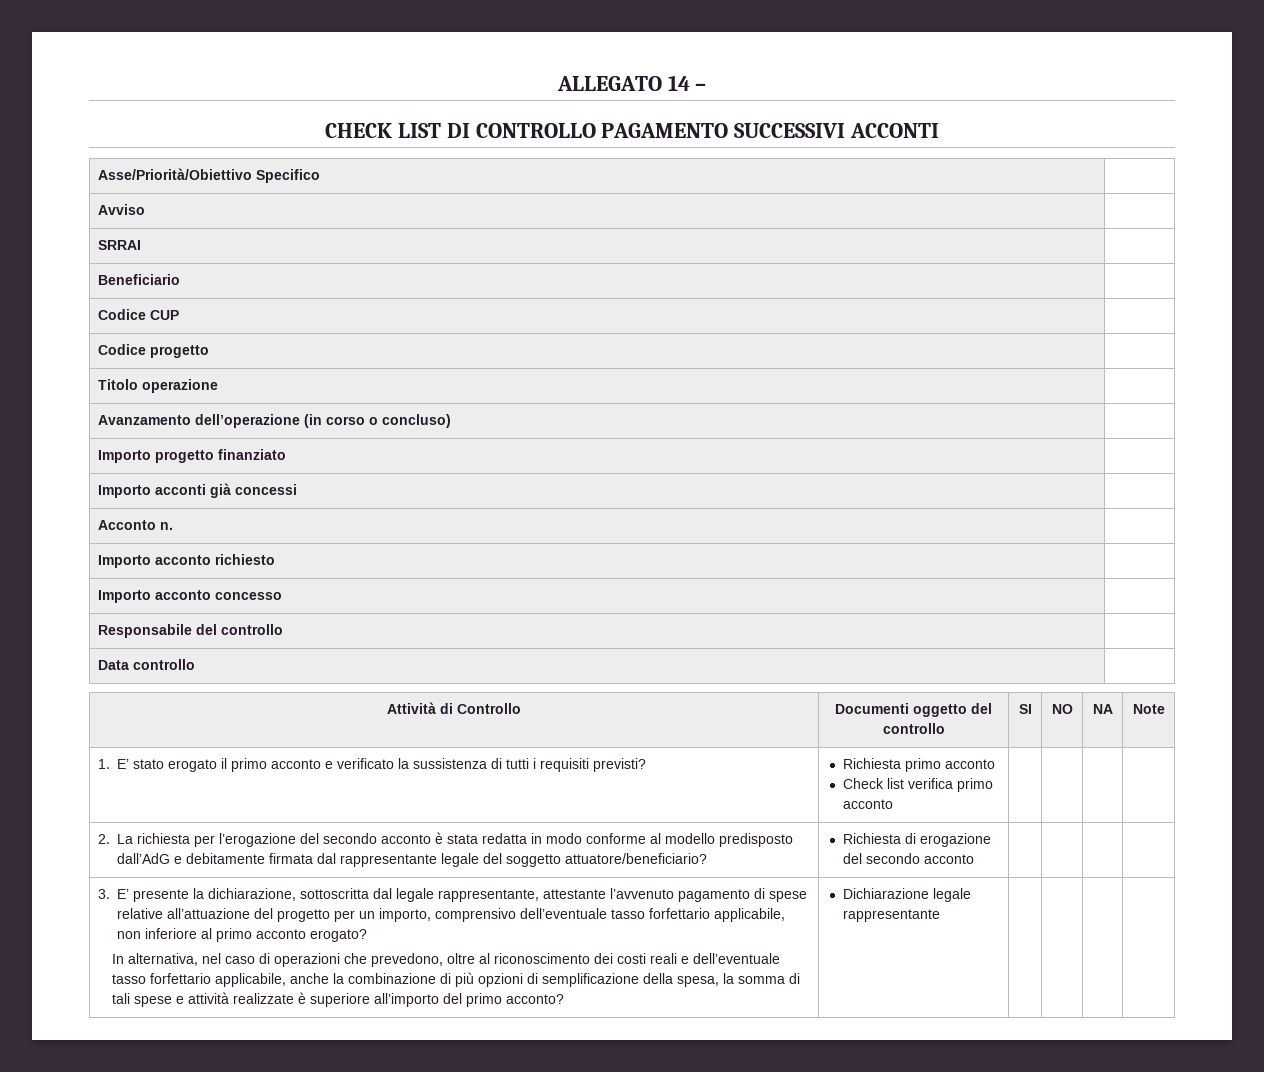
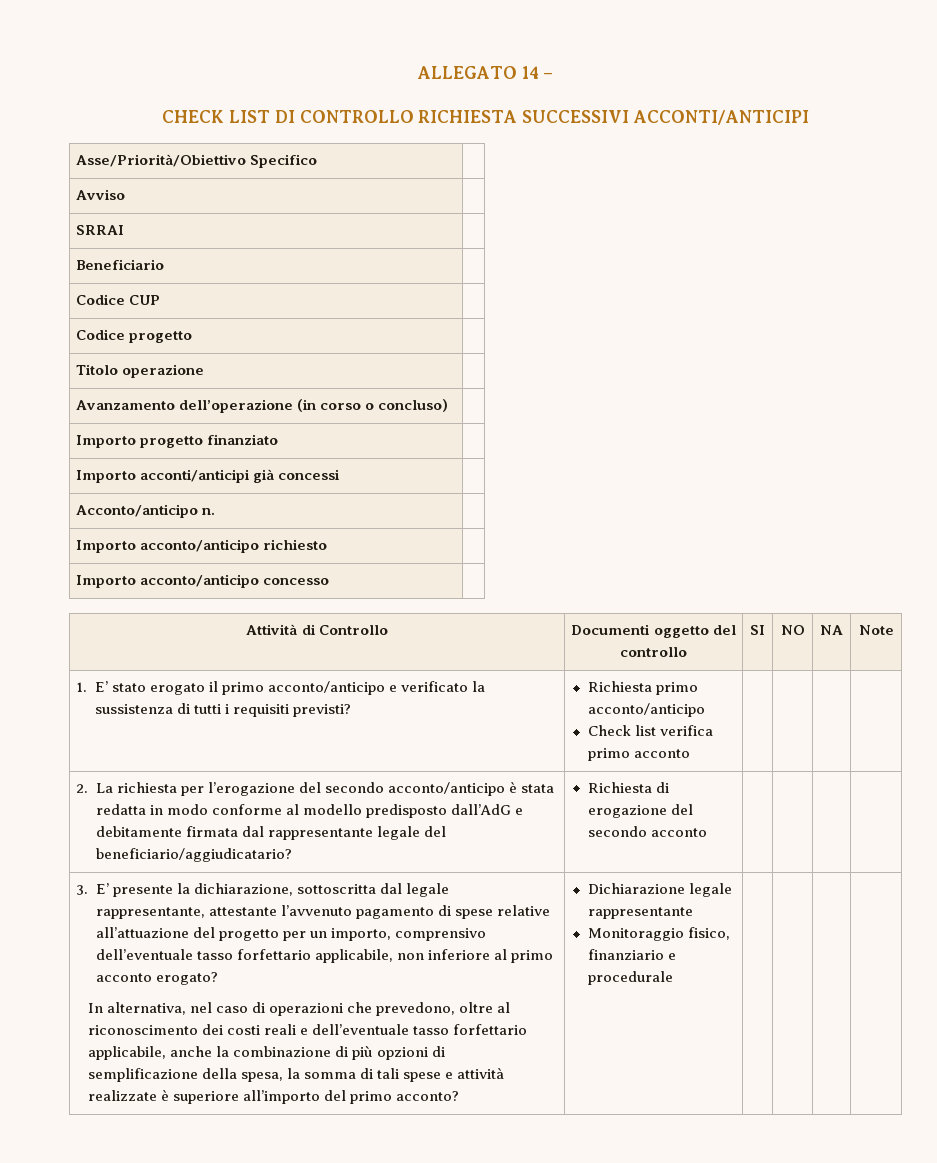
[601,123,940,138] PAGAMENTO SUCCESSIVI ACCONTI -> [418,110,809,125] RICHIESTA SUCCESSIVI ACCONTI/ANTICIPI
[155,484,207,495] acconti -> [140,469,251,483] acconti/anticipi
[98,520,157,530] Acconto -> [76,504,199,518] Acconto/anticipo
[155,555,212,565] acconto -> [140,539,260,553] acconto/anticipo
[155,590,212,600] acconto -> [140,574,260,588] acconto/anticipo
[98,624,284,638] [98,659,196,670] // Responsabile del controllo | // Data controllo | -> (330, 581) none
[271,759,322,769] acconto -> [267,681,385,695] acconto/anticipo
[944,759,995,769] acconto -> [587,703,705,717] acconto/anticipo
[381,834,432,844] acconto -> [388,782,506,796] acconto/anticipo
[506,853,708,867] soggetto attuatore/beneficiario? -> [95,848,292,862] beneficiario/aggiudicatario?
(940, 915) none -> [587,927,730,941] [587,949,676,960] [587,971,673,985] // Monitoraggio fisico, finanziario e procedurale

